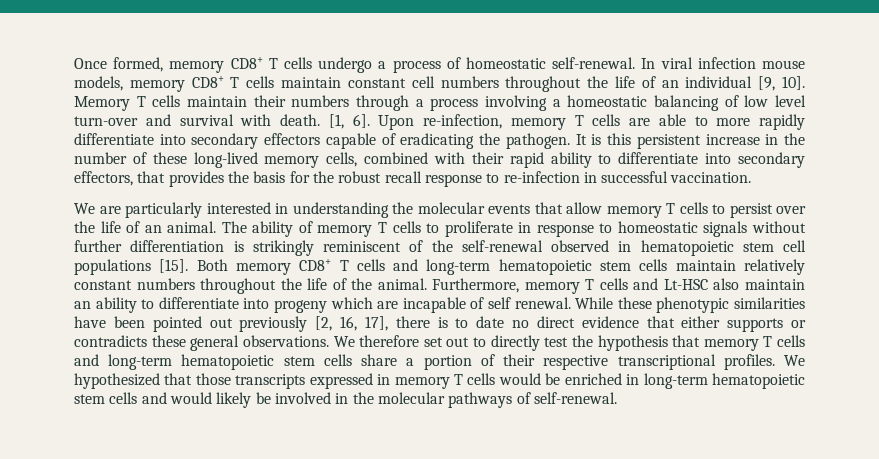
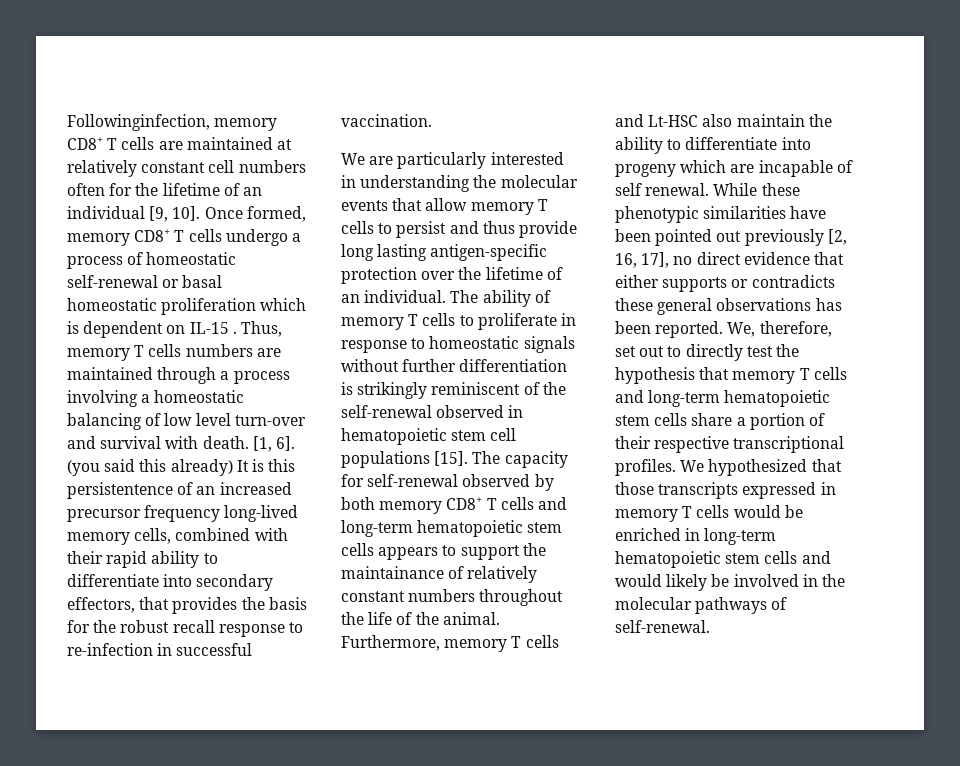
(74, 63) none -> [67,114,278,131] [67,137,292,150] [67,160,306,177] [67,183,262,196] [67,206,201,222] Followinginfection, memory CD8+ T cells are maintained at relatively constant cell numbers often for the lifetime of an individual [9, 10].
[552,57,806,69] [74,76,805,92] [74,95,350,111] self-renewal. In viral infection mouse models, memory CD8+ T cells maintain constant cell numbers throughout the life of an individual [9, 10]. Memory T cells maintain their numbers -> [67,275,223,288] [67,298,307,315] [67,321,282,338] [67,344,281,361] [67,367,153,380] self-renewal or basal homeostatic proliferation which is dependent on IL-15 . Thus, memory T cells numbers are maintained
[378,114,805,130] [74,133,806,149] [74,152,187,164] Upon re-infection, memory T cells are able to more rapidly differentiate into secondary effectors capable of eradicating the pathogen. It is this persistent increase in the number of these -> [67,459,296,476] [67,482,292,499] [67,505,221,522] (you said this already) It is this persistentence of an increased precursor frequency
(773, 210) none -> [449,221,577,238] [341,244,548,261] [341,267,417,284] and thus provide long lasting antigen-specific protection
[100,221,217,233] life of an animal. -> [485,267,563,280] [341,290,447,303] lifetime of an individual.
[196,259,228,271] Both -> [472,451,568,468] [341,474,554,491] [341,497,375,510] The capacity for self-renewal observed by both
[675,260,736,271] maintain -> [378,543,546,560] [341,566,465,579] appears to support the maintainance of
[74,301,91,309] an -> [808,114,832,127] the
[395,316,505,328] there is to date -> (670, 260) none
[242,335,420,347] observations. We therefore -> [716,298,842,311] [615,321,832,338] observations has been reported. We, therefore,

